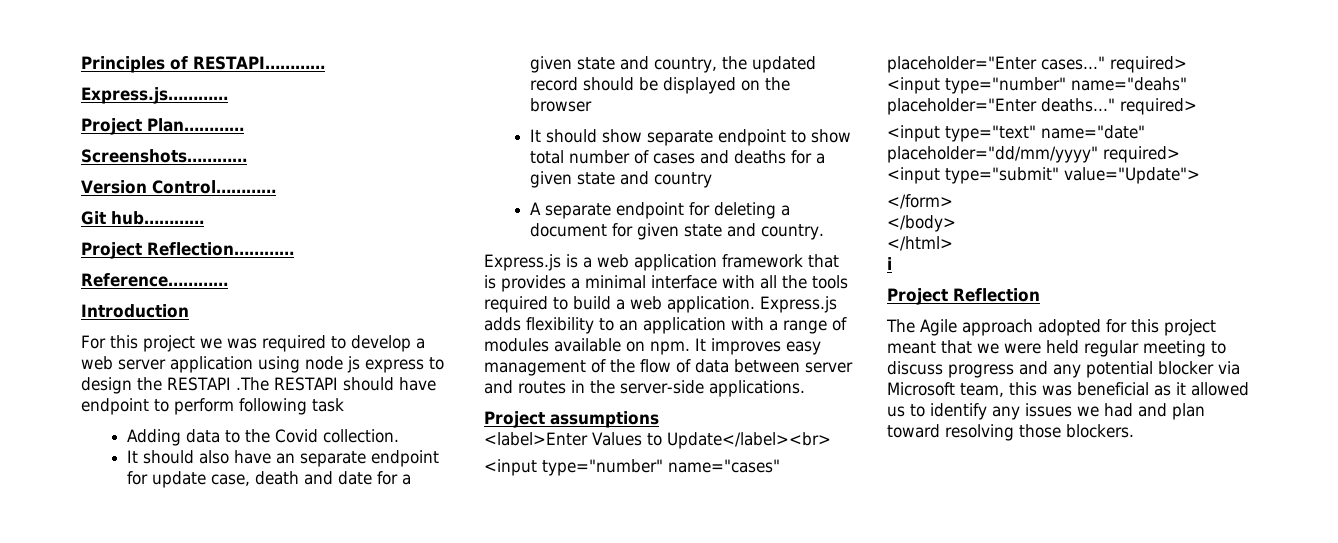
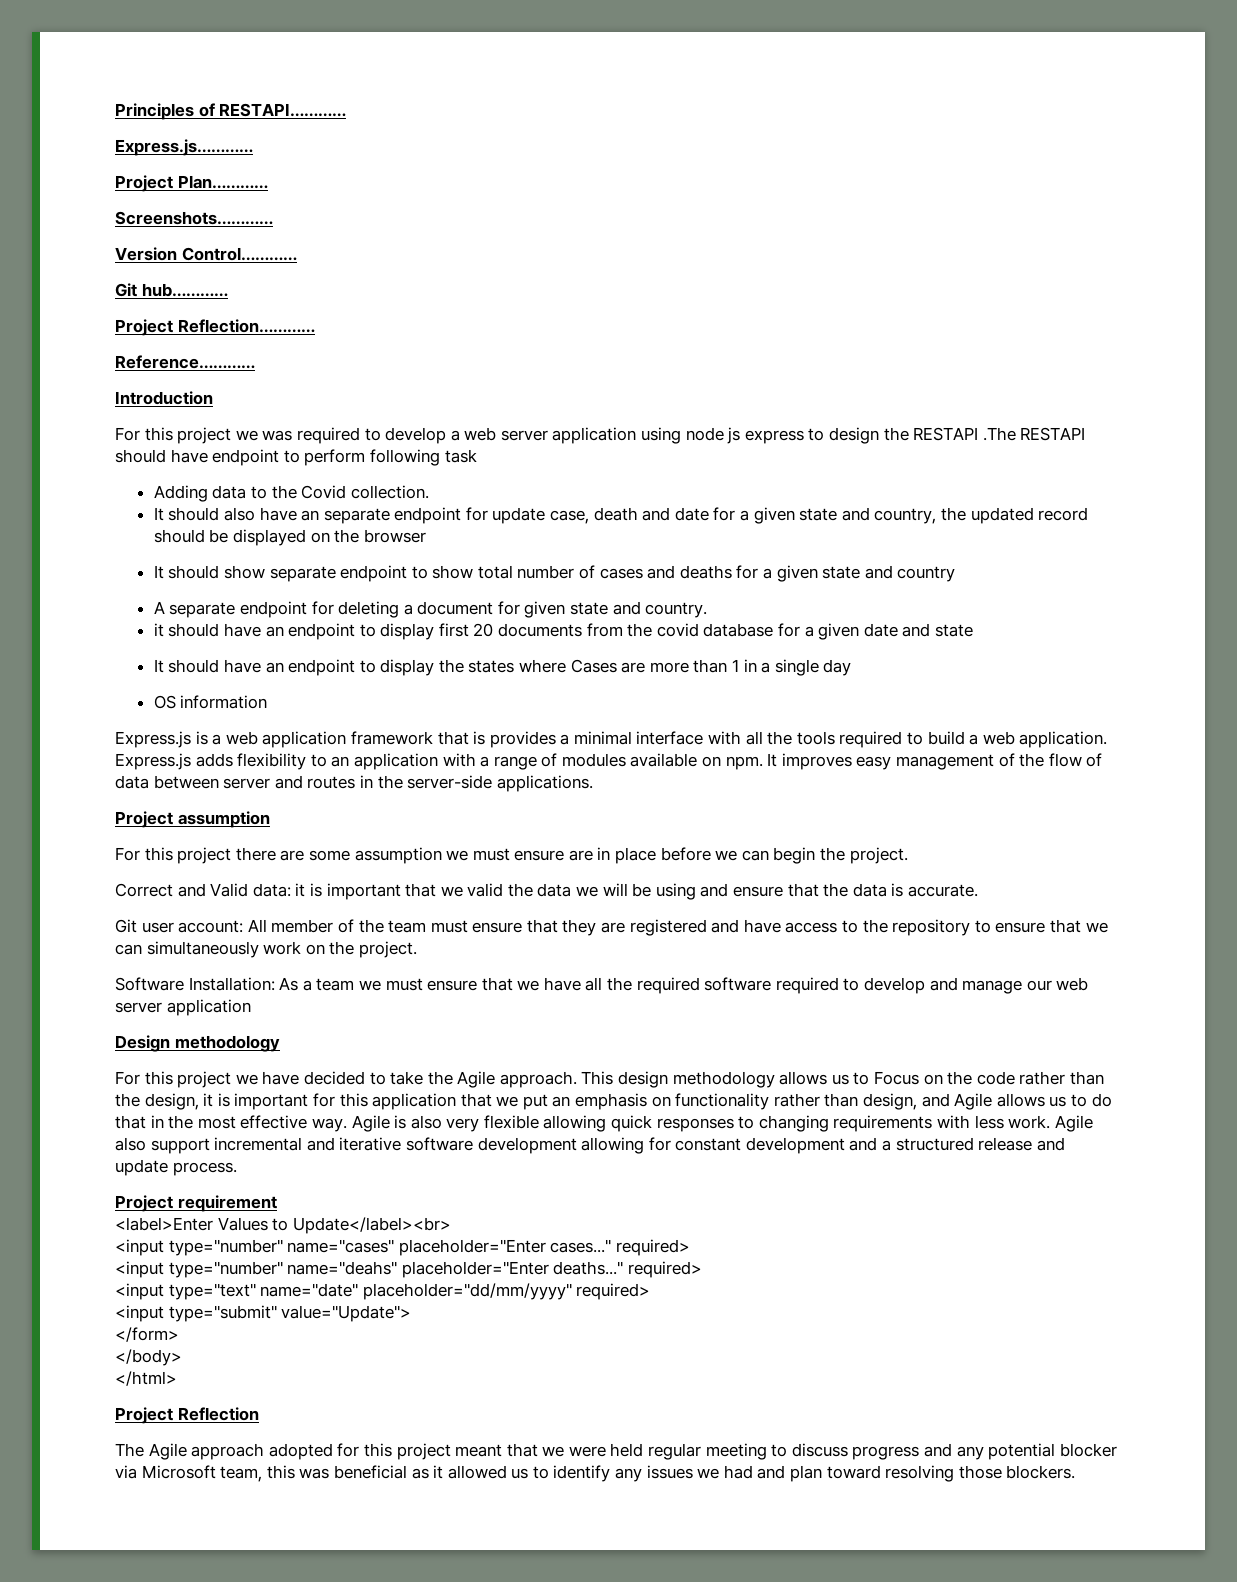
(825, 232) none -> [153,623,973,640] [153,659,852,676] [153,695,268,709] // it should have an endpoint to display first 20 documents from the covid database for a given date and state // It should have an endpoint to display the states where Cases are more than 1 in a single day // OS information
[550,411,659,428] assumptions -> [177,811,270,828] [115,847,908,864] [115,883,978,900] [115,919,1108,936] [115,941,417,958] [115,977,1089,994] [115,999,251,1016] [115,1035,280,1052] [115,1071,1104,1088] [115,1093,1112,1110] [115,1115,1093,1132] [115,1137,1065,1154] [115,1159,237,1176] [115,1195,277,1212] assumption // For this project there are some assumption we must ensure are in place before we can begin the project. // Correct and Valid data: it is important that we valid the data we will be using and ensure that the data is accurate. // Git user account: All member of the team must ensure that they are registered and have access to the repository to ensure that we can simultaneously work on the project. // Software Installation: As a team we must ensure that we have all the required software required to develop and manage our web server application // Design methodology // For this project we have decided to take the Agile approach. This design methodology allows us to Focus on the code rather than the design, it is important for this application that we put an emphasis on functionality rather than design, and Agile allows us to do that in the most effective way. Agile is also very flexible allowing quick responses to changing requirements with less work. Agile also support incremental and iterative software development allowing for constant development and a structured release and update process. // Project requirement
[887,257,892,270] // i -> (177, 1378) none

